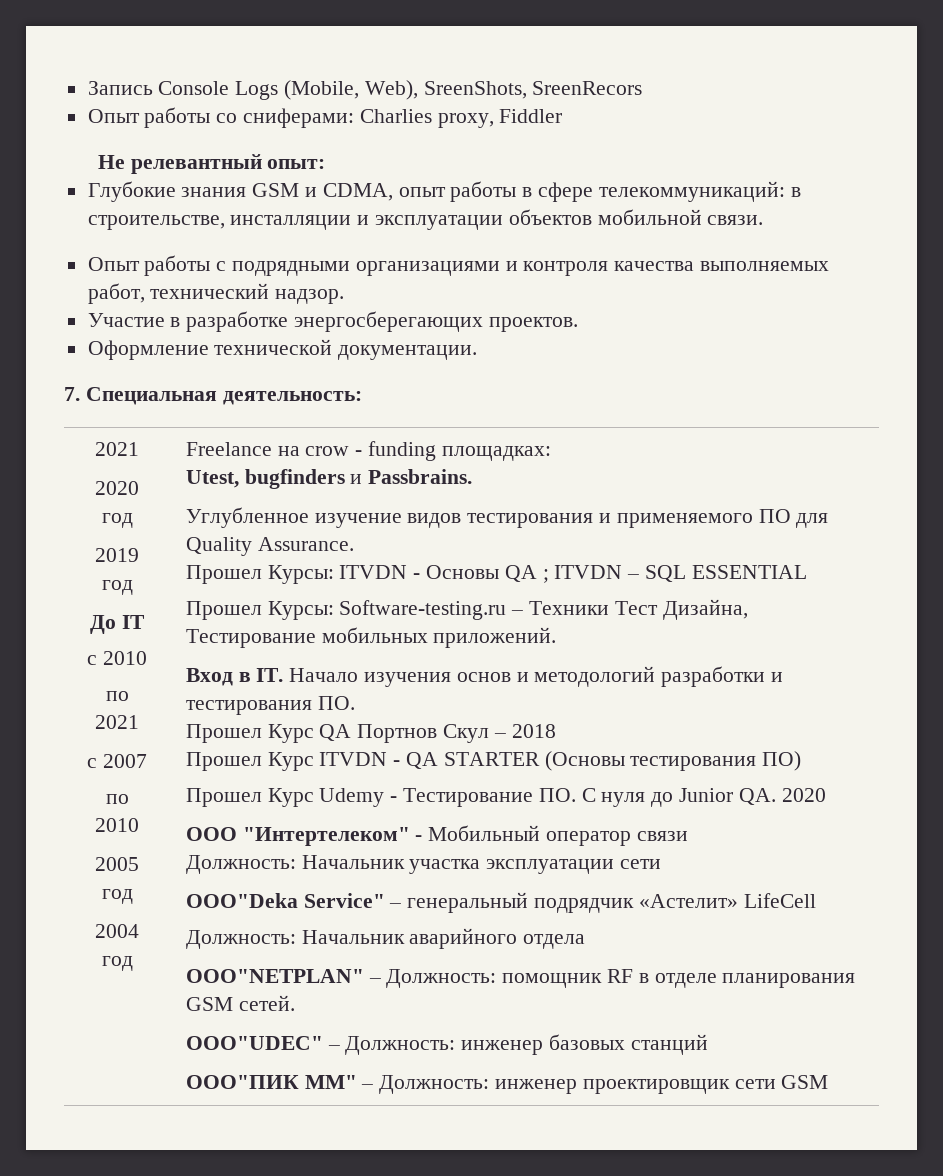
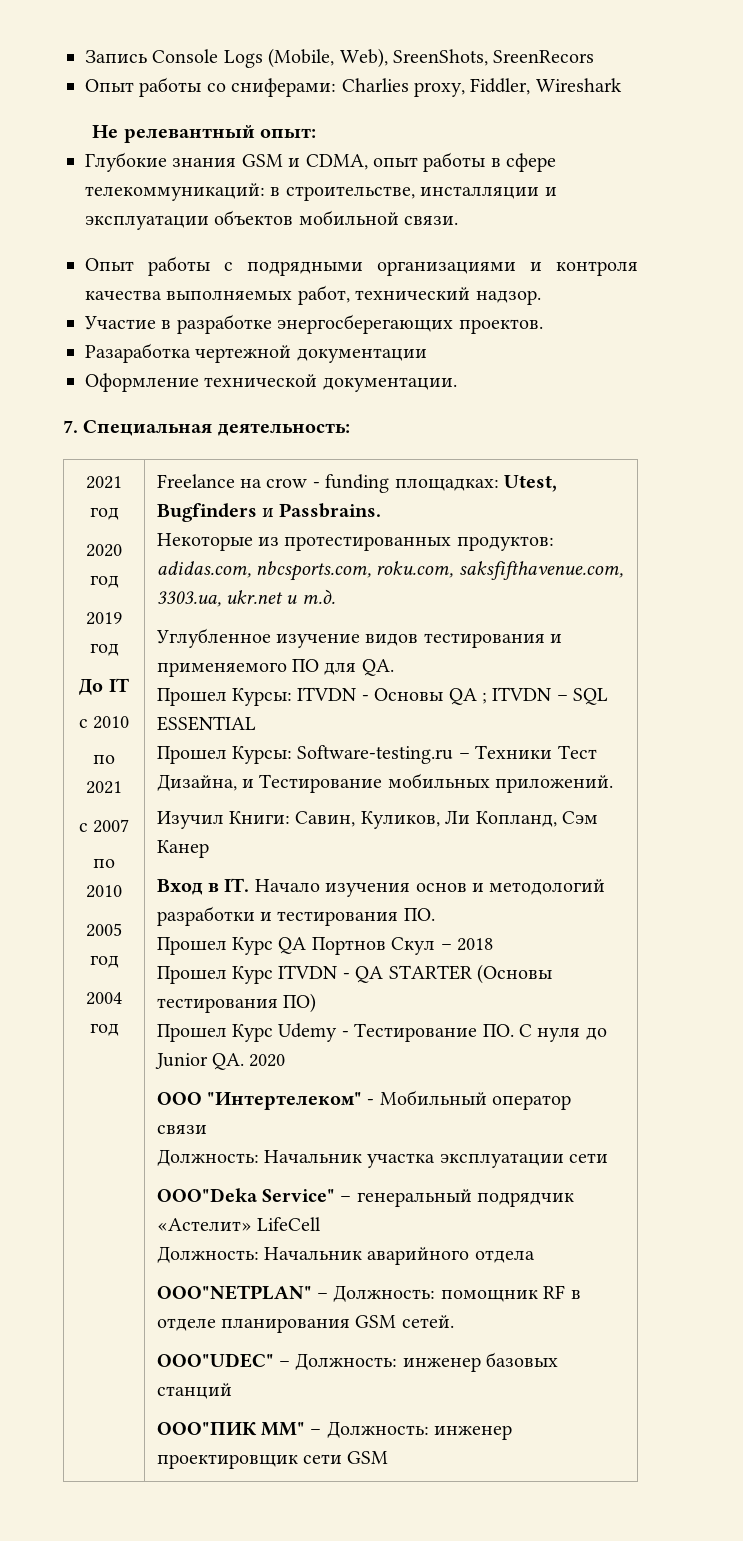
[499,109,563,123] Fiddler -> [470,78,622,95] Fiddler, Wireshark
(578, 324) none -> [85,343,427,363] // Разаработка чертежной документации
(139, 449) none -> [89,507,119,520] год
[185,469,345,489] // Utest, bugfinders -> [504,475,558,492] [156,503,257,522] Utest, Bugfinders
(473, 476) none -> [156,533,554,551] [156,561,623,581] [156,589,335,607] // Некоторые из протестированных продуктов: adidas.com, nbcsports.com, roku.com, saksfifthavenue.com, 3303.ua, ukr.net и т.д.
[185,537,354,556] Quality Assurance. -> [361,659,394,676] QA.
(748, 609) none -> [242,779,255,788] и
(557, 637) none -> [156,810,599,829] [156,840,209,858] // Изучил Книги: Савин, Куликов, Ли Копланд, Сэм Канер

